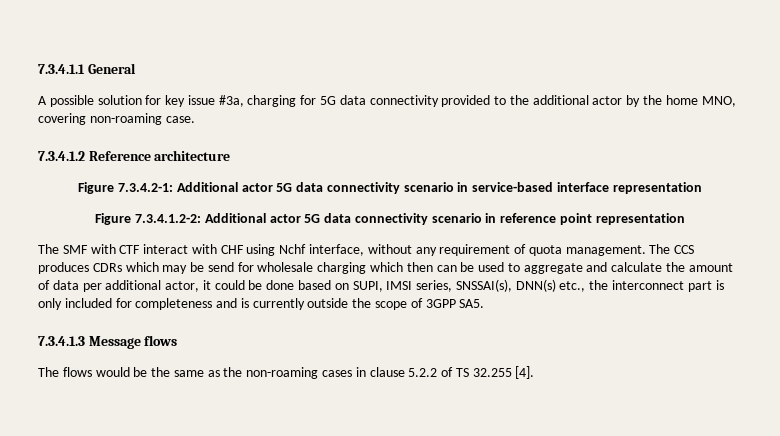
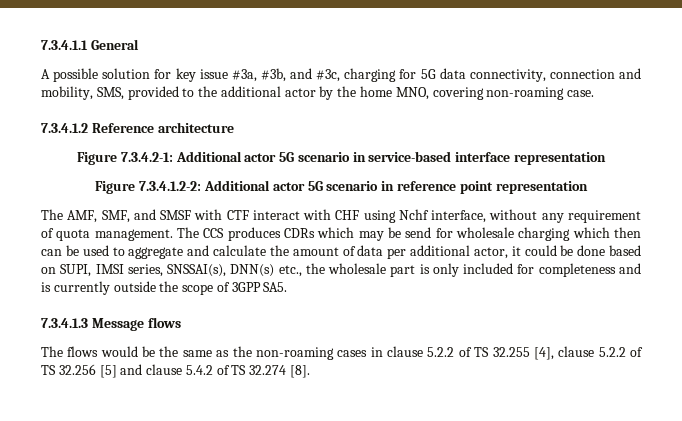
(244, 101) none -> [260,68,341,82] #3b, and #3c,
[369,95,439,107] connectivity -> [469,68,641,82] [41,86,124,100] connectivity, connection and mobility, SMS,
[296,182,400,194] data connectivity -> (295, 157) none
[324,213,428,225] data connectivity -> (323, 186) none
[62,245,88,254] SMF -> [67,209,192,223] AMF, SMF, and SMSF
[612,280,685,290] interconnect -> [328,263,387,274] wholesale
[515,366,535,379] [4]. -> [533,346,643,360] [41,364,311,378] [4], clause 5.2.2 of TS 32.256 [5] and clause 5.4.2 of TS 32.274 [8].

